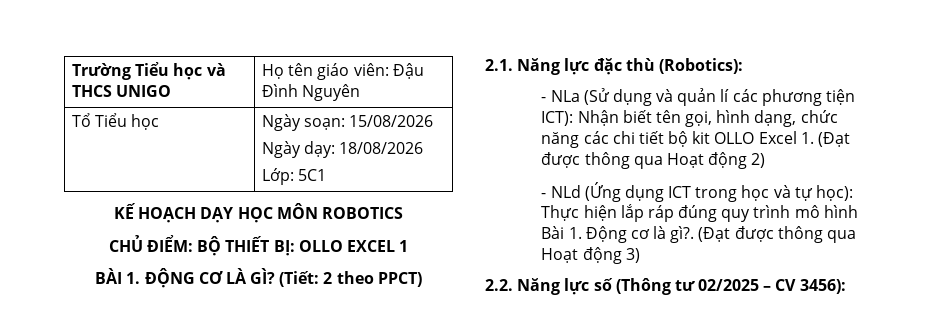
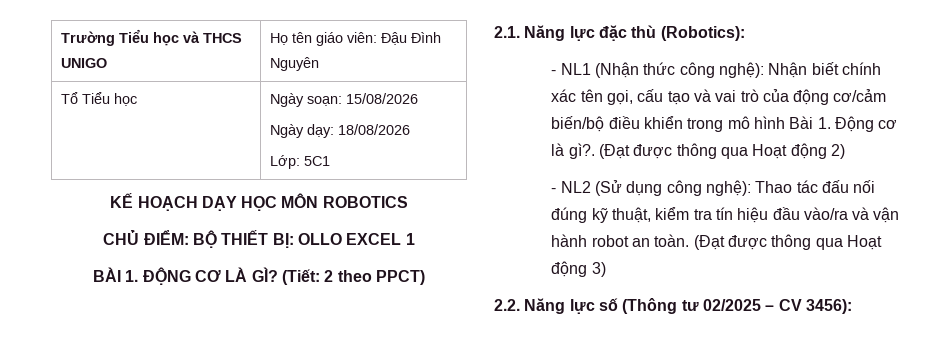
[550,88,856,106] [541,110,838,127] [541,131,814,148] NLa (Sử dụng và quản lí các phương tiện ICT): Nhận biết tên gọi, hình dạng, chức năng các chi tiết bộ kit OLLO Excel 1. -> [560,62,881,78] [551,89,887,105] [551,116,898,132] [551,143,595,159] NL1 (Nhận thức công nghệ): Nhận biết chính xác tên gọi, cấu tạo và vai trò của động cơ/cảm biến/bộ điều khiển trong mô hình Bài 1. Động cơ là gì?.
[550,182,854,202] [541,204,858,222] [541,226,695,243] NLd (Ứng dụng ICT trong học và tự học): Thực hiện lắp ráp đúng quy trình mô hình Bài 1. Động cơ là gì?. -> [560,180,876,196] [551,207,900,223] [551,234,690,247] NL2 (Sử dụng công nghệ): Thao tác đấu nối đúng kỹ thuật, kiểm tra tín hiệu đầu vào/ra và vận hành robot an toàn.

